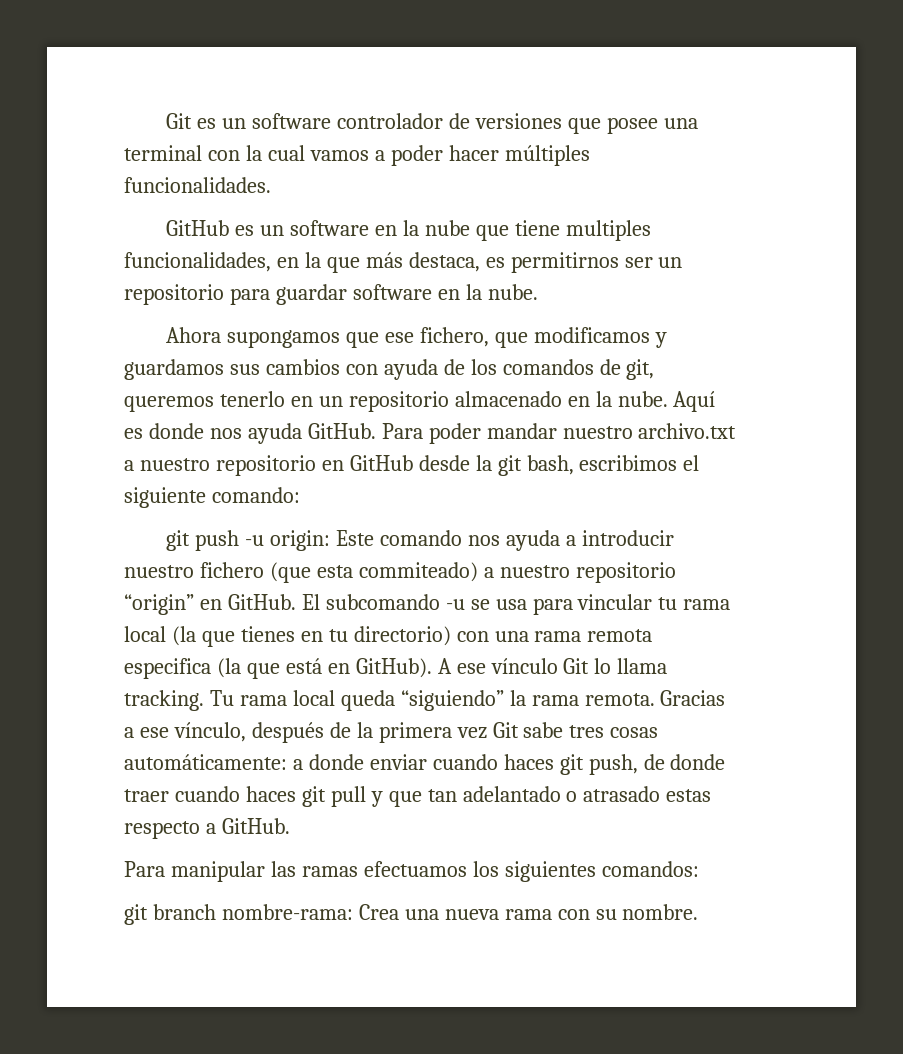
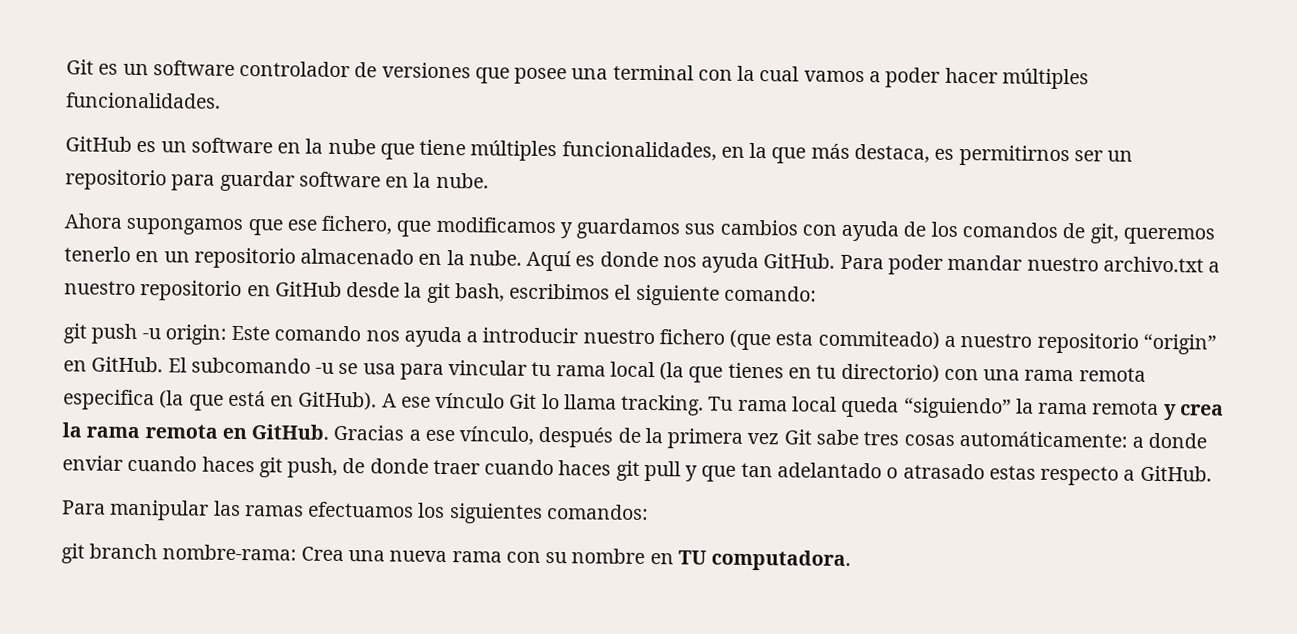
[565,220,651,241] multiples -> [470,140,558,162] múltiples
[584,693,655,706] remota. -> [1092,400,1224,421] [62,422,330,440] remota y crea la rama remota en GitHub.
[622,904,699,920] nombre. -> [571,548,852,571] nombre en TU computadora.

